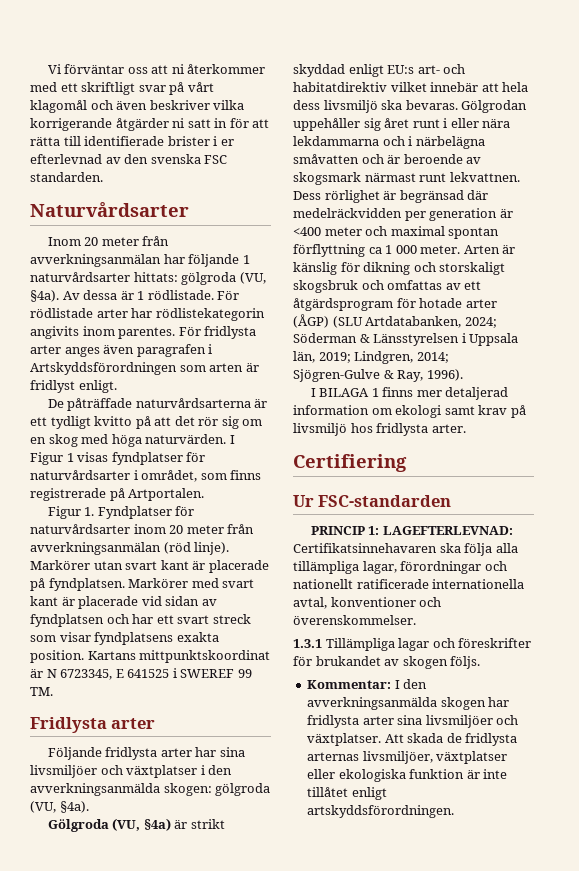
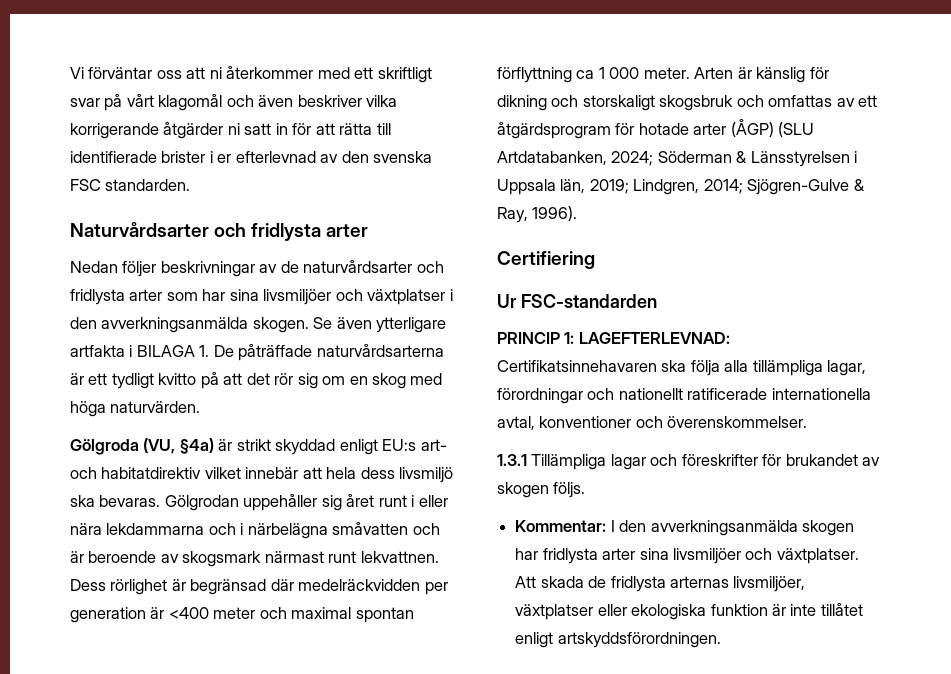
[47,236,170,246] [30,254,250,267] [30,272,266,285] [30,290,240,302] [30,308,265,321] [30,326,257,339] [30,344,213,357] [30,362,259,375] [30,380,117,393] // Inom 20 meter från avverkningsanmälan har följande 1 naturvårdsarter hittats: gölgroda (VU, §4a). Av dessa är 1 rödlistade. För rödlistade arter har rödlistekategorin angivits inom parentes. För fridlysta arter anges även paragrafen i Artskyddsförordningen som arten är fridlyst enligt. // -> [214,223,369,241] [70,260,444,277] [70,289,453,305] [70,317,447,333] [70,345,210,357] och fridlysta arter // Nedan följer beskrivningar av de naturvårdsarter och fridlysta arter som har sina livsmiljöer och växtplatser i den avverkningsanmälda skogen. Se även ytterligare artfakta i BILAGA 1.
[229,435,235,444] [30,452,206,465] [30,470,262,482] [30,488,205,501] [47,506,195,519] [30,524,255,534] [30,542,230,555] [30,560,269,573] [30,578,255,591] [30,596,217,609] [30,614,251,627] [30,632,219,645] [30,650,271,663] [30,668,252,680] [30,687,53,696] [30,717,156,733] [47,747,245,760] [30,765,233,778] [30,783,271,796] [30,801,89,813] I Figur 1 visas fyndplatser för naturvårdsarter i området, som finns registrerade på Artportalen. // Figur 1. Fyndplatser för naturvårdsarter inom 20 meter från avverkningsanmälan (röd linje). Markörer utan svart kant är placerade på fyndplatsen. Markörer med svart kant är placerade vid sidan av fyndplatsen och har ett svart streck som visar fyndplatsens exakta position. Kartans mittpunktskoordinat är N 6723345, E 641525 i SWEREF 99 TM. // Fridlysta arter // Följande fridlysta arter har sina livsmiljöer och växtplatser i den avverkningsanmälda skogen: gölgroda (VU, §4a). -> (201, 407) none
[310,387,509,400] [293,405,526,418] [293,423,466,436] // I BILAGA 1 finns mer detaljerad information om ekologi samt krav på livsmiljö hos fridlysta arter. -> (578, 213) none

